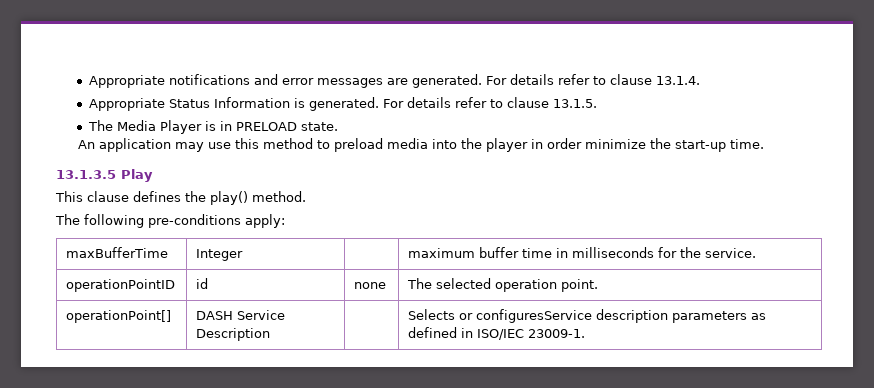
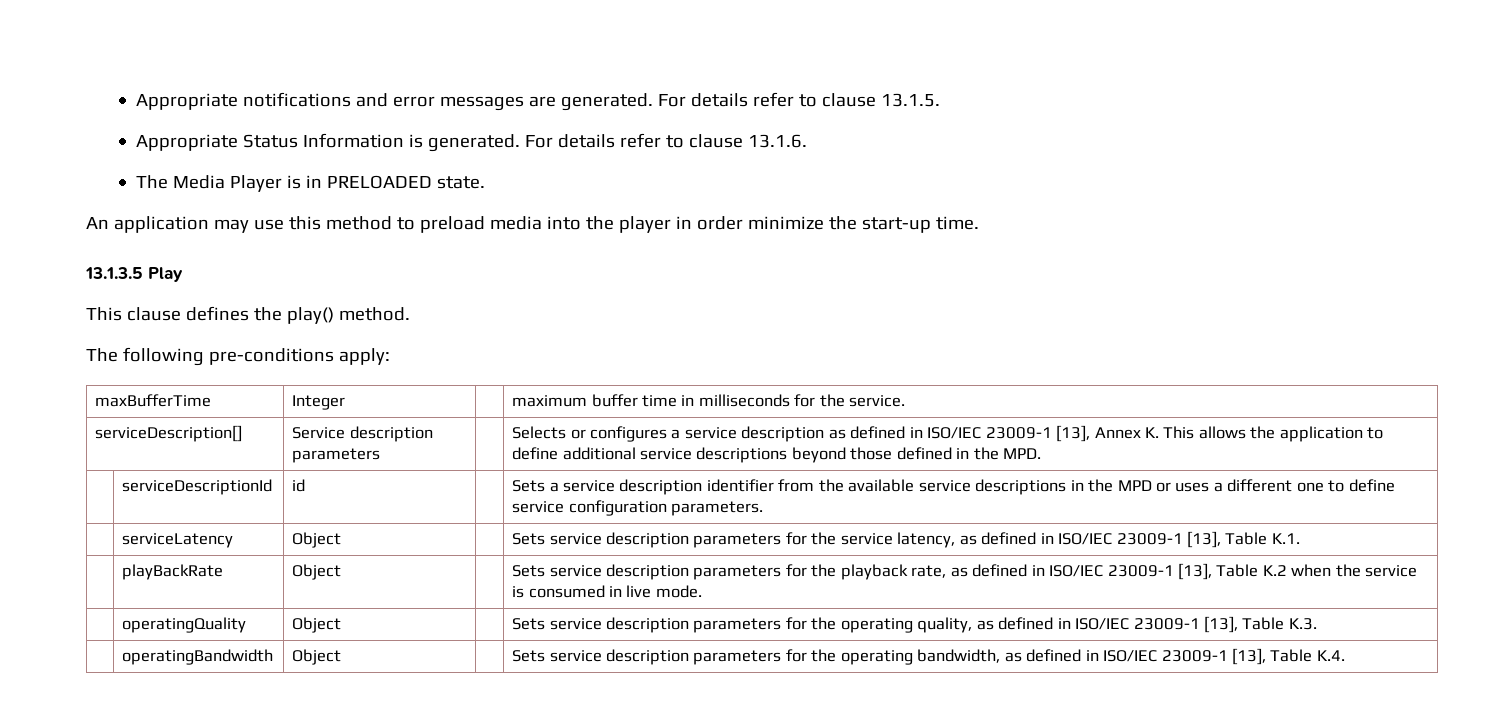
[656,76,701,85] 13.1.4. -> [880,93,940,107] 13.1.5.
[553,99,598,108] 13.1.5. -> [747,134,807,148] 13.1.6.
[236,122,298,131] PRELOAD -> [326,175,432,189] PRELOADED
[66,279,176,292] [196,278,209,289] [354,282,387,289] [407,278,599,292] [66,310,172,323] [196,310,286,320] [196,328,271,341] [408,309,767,323] [408,327,586,340] operationPointID | id | none | The selected operation point. // operationPoint[] | DASH Service Description | | Selects or configuresService description parameters as defined in ISO/IEC 23009-1. -> [95,425,243,442] [292,426,433,442] [292,448,381,463] [512,425,1384,442] [512,447,1042,463] [122,479,273,495] [292,479,306,492] [512,479,1395,495] [512,500,763,516] [122,533,234,548] [292,532,342,548] [512,531,1300,548] [122,564,224,580] [292,564,342,580] [512,563,1418,580] [512,585,702,598] [122,617,247,633] [292,617,342,633] [512,616,1317,633] [122,649,274,665] [292,649,342,665] [512,648,1345,665] serviceDescription[] | Service description parameters | | Selects or configures a service description as defined in ISO/IEC 23009-1 [13], Annex K. This allows the application to define additional service descriptions beyond those defined in the MPD. // | serviceDescriptionId | id | | Sets a service description identifier from the available service descriptions in the MPD or uses a different one to define service configuration parameters. // | serviceLatency | Object | | Sets service description parameters for the service latency, as defined in ISO/IEC 23009-1 [13], Table K.1. // | playBackRate | Object | | Sets service description parameters for the playback rate, as defined in ISO/IEC 23009-1 [13], Table K.2 when the service is consumed in live mode. // | operatingQuality | Object | | Sets service description parameters for the operating quality, as defined in ISO/IEC 23009-1 [13], Table K.3. // | operatingBandwidth | Object | | Sets service description parameters for the operating bandwidth, as defined in ISO/IEC 23009-1 [13], Table K.4.

